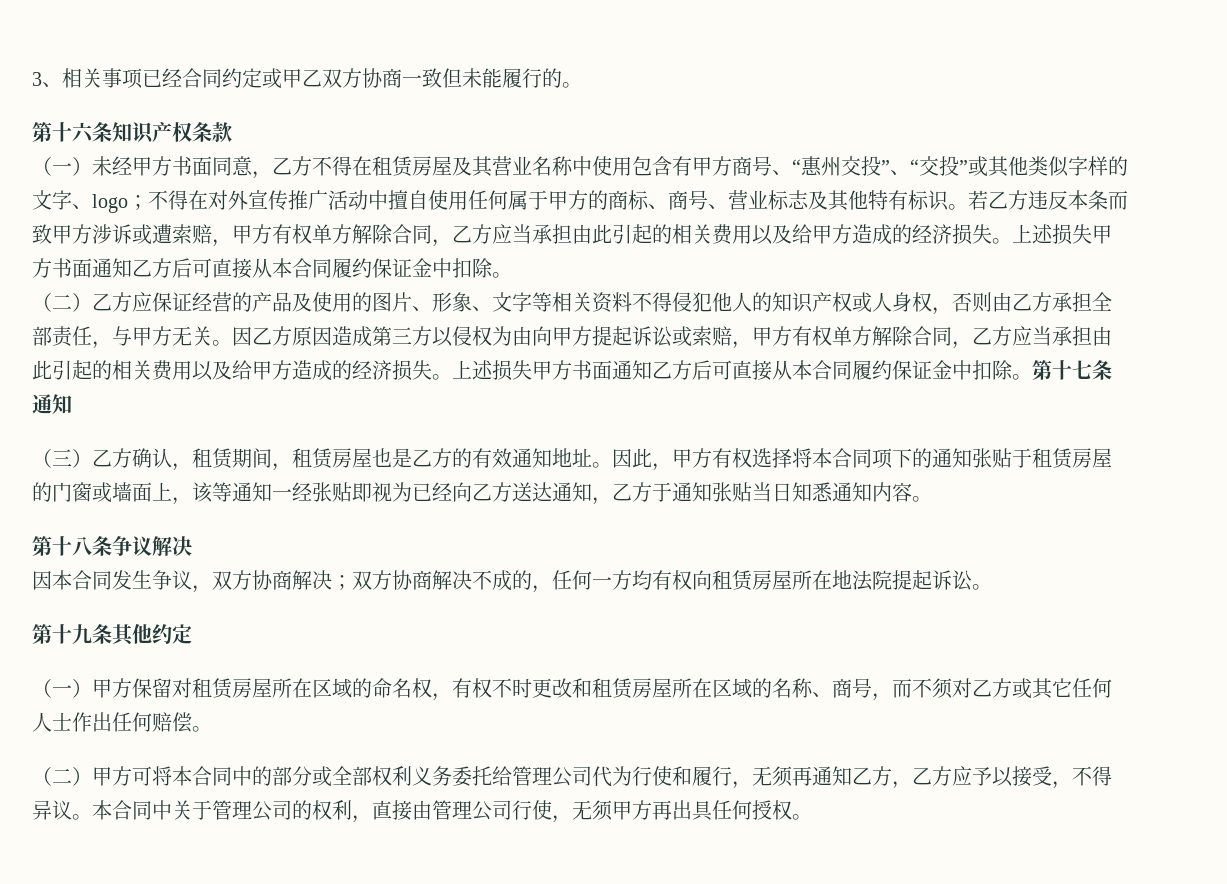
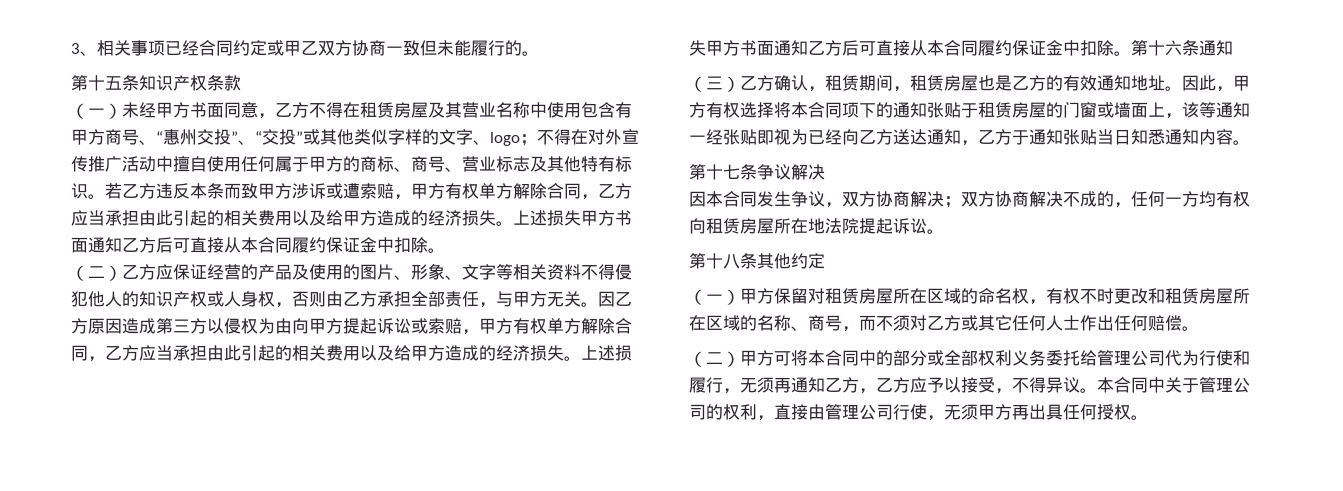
[72,122,94,143] 六 -> [105,76,122,90] 五
[1072,360,1092,379] 七 -> [1165,40,1182,56] 六
[72,536,92,556] 八 -> [723,164,740,179] 七
[72,624,92,644] 九 -> [723,253,740,269] 八

